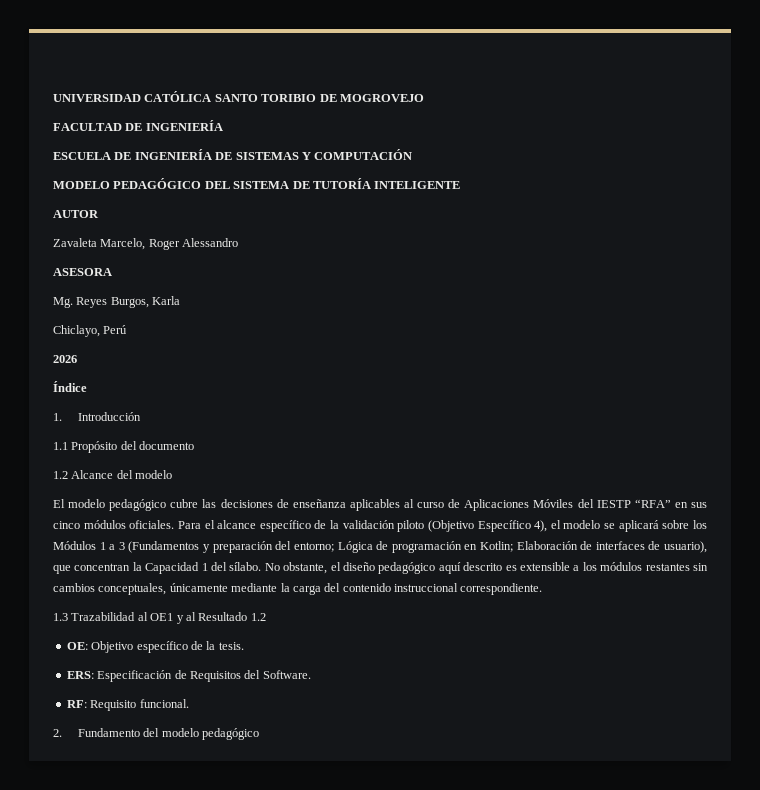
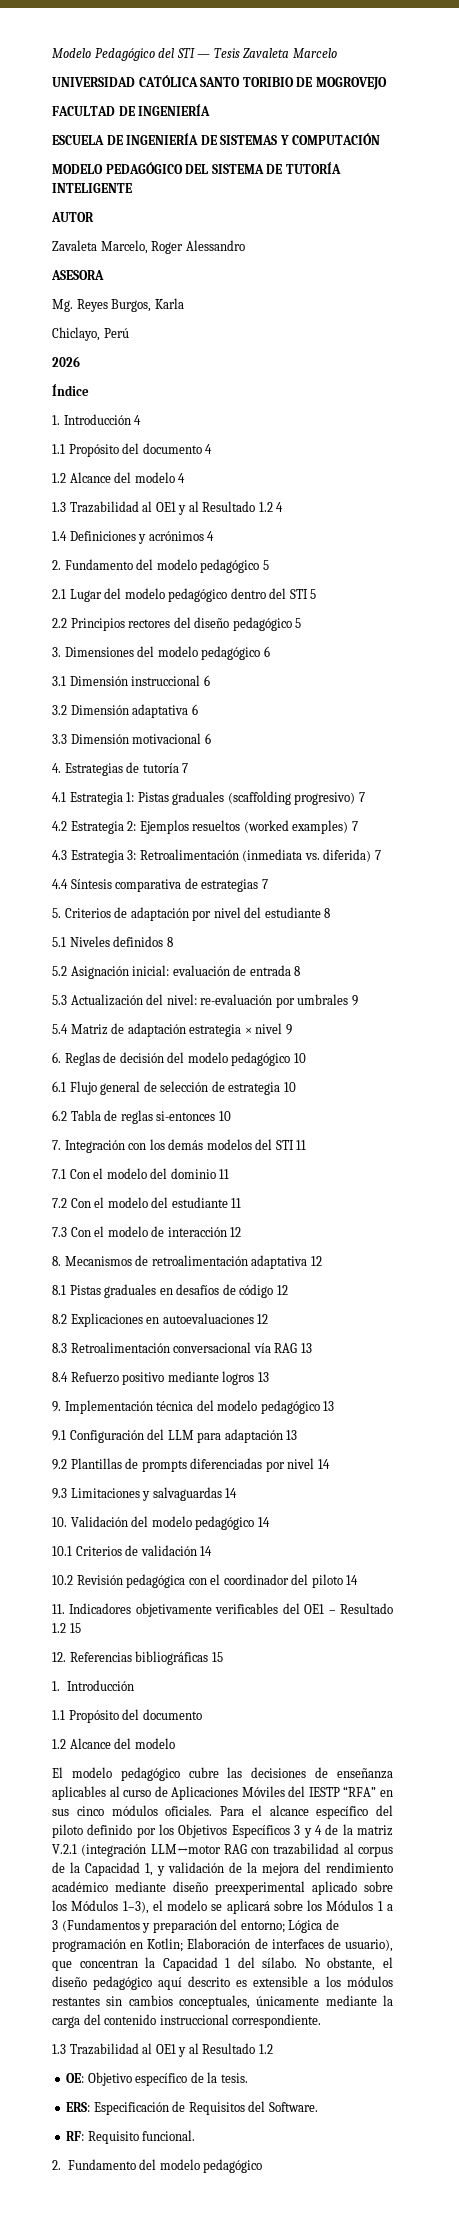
(53, 98) none -> [52,48,337,61] Modelo Pedagógico del STI — Tesis Zavaleta Marcelo //
(87, 386) none -> [52,414,142,425] [52,443,213,457] [52,472,186,483] [52,501,284,515] [52,531,215,544] [52,559,269,573] [52,588,317,602] [52,617,302,631] [52,646,270,660] [52,675,210,686] [52,704,198,718] [52,733,211,744] [52,762,189,776] [52,791,365,805] [52,820,358,834] [52,849,381,863] [52,878,268,892] [52,907,331,921] [52,936,173,947] [52,965,301,979] [52,994,358,1008] [52,1023,292,1037] [52,1052,306,1066] [52,1081,296,1095] [52,1110,231,1124] [52,1139,307,1153] [52,1168,230,1179] [52,1197,242,1208] [52,1226,242,1237] [52,1255,322,1269] [52,1284,288,1298] [52,1313,269,1327] [52,1342,312,1353] [52,1371,269,1385] [52,1400,335,1414] [52,1429,298,1443] [52,1458,330,1472] [52,1487,238,1501] [52,1516,270,1530] [52,1545,213,1556] [52,1574,359,1588] [52,1603,393,1617] [52,1623,81,1633] [52,1651,223,1665] // 1. Introducción 4 // 1.1 Propósito del documento 4 // 1.2 Alcance del modelo 4 // 1.3 Trazabilidad al OE1 y al Resultado 1.2 4 // 1.4 Definiciones y acrónimos 4 // 2. Fundamento del modelo pedagógico 5 // 2.1 Lugar del modelo pedagógico dentro del STI 5 // 2.2 Principios rectores del diseño pedagógico 5 // 3. Dimensiones del modelo pedagógico 6 // 3.1 Dimensión instruccional 6 // 3.2 Dimensión adaptativa 6 // 3.3 Dimensión motivacional 6 // 4. Estrategias de tutoría 7 // 4.1 Estrategia 1: Pistas graduales (scaffolding progresivo) 7 // 4.2 Estrategia 2: Ejemplos resueltos (worked examples) 7 // 4.3 Estrategia 3: Retroalimentación (inmediata vs. diferida) 7 // 4.4 Síntesis comparativa de estrategias 7 // 5. Criterios de adaptación por nivel del estudiante 8 // 5.1 Niveles definidos 8 // 5.2 Asignación inicial: evaluación de entrada 8 // 5.3 Actualización del nivel: re-evaluación por umbrales 9 // 5.4 Matriz de adaptación estrategia × nivel 9 // 6. Reglas de decisión del modelo pedagógico 10 // 6.1 Flujo general de selección de estrategia 10 // 6.2 Tabla de reglas si-entonces 10 // 7. Integración con los demás modelos del STI 11 // 7.1 Con el modelo del dominio 11 // 7.2 Con el modelo del estudiante 11 // 7.3 Con el modelo de interacción 12 // 8. Mecanismos de retroalimentación adaptativa 12 // 8.1 Pistas graduales en desafíos de código 12 // 8.2 Explicaciones en autoevaluaciones 12 // 8.3 Retroalimentación conversacional vía RAG 13 // 8.4 Refuerzo positivo mediante logros 13 // 9. Implementación técnica del modelo pedagógico 13 // 9.1 Configuración del LLM para adaptación 13 // 9.2 Plantillas de prompts diferenciadas por nivel 14 // 9.3 Limitaciones y salvaguardas 14 // 10. Validación del modelo pedagógico 14 // 10.1 Criterios de validación 14 // 10.2 Revisión pedagógica con el coordinador del piloto 14 // 11. Indicadores objetivamente verificables del OE1 – Resultado 1.2 15 // 12. Referencias bibliográficas 15
[314,520,548,532] de la validación piloto (Objetivo Específico 4), -> [376,1805,393,1816] [52,1824,394,1838] [52,1843,393,1857] [52,1862,393,1876] [52,1881,393,1895] [52,1900,149,1914] del piloto definido por los Objetivos Específicos 3 y 4 de la matriz V.2.1 (integración LLM↔motor RAG con trazabilidad al corpus de la Capacidad 1, y validación de la mejora del rendimiento académico mediante diseño preexperimental aplicado sobre los Módulos 1–3),

